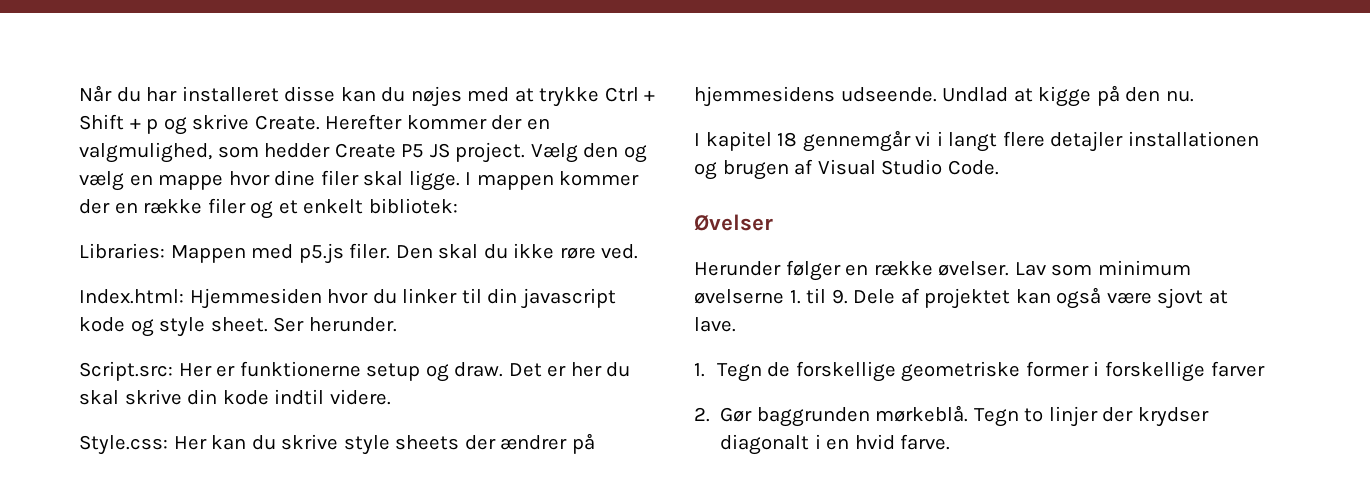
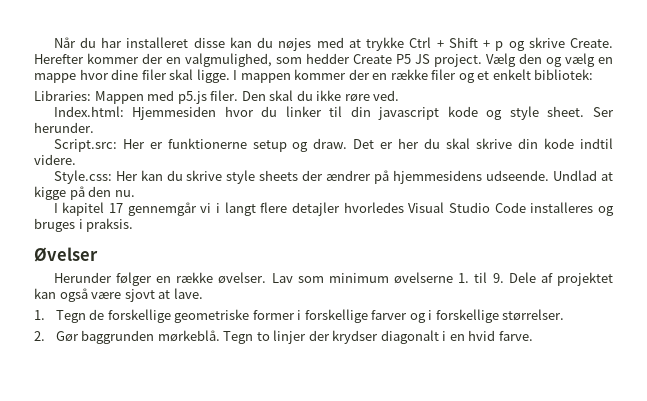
[777,132,798,147] 18 -> [109,203,124,213] 17
[1127,131,1259,147] [694,159,999,180] installationen og brugen af Visual Studio Code. -> [343,202,614,216] [34,218,134,232] hvorledes Visual Studio Code installeres og bruges i praksis.
(1265, 369) none -> [409,309,565,323] og i forskellige størrelser.

